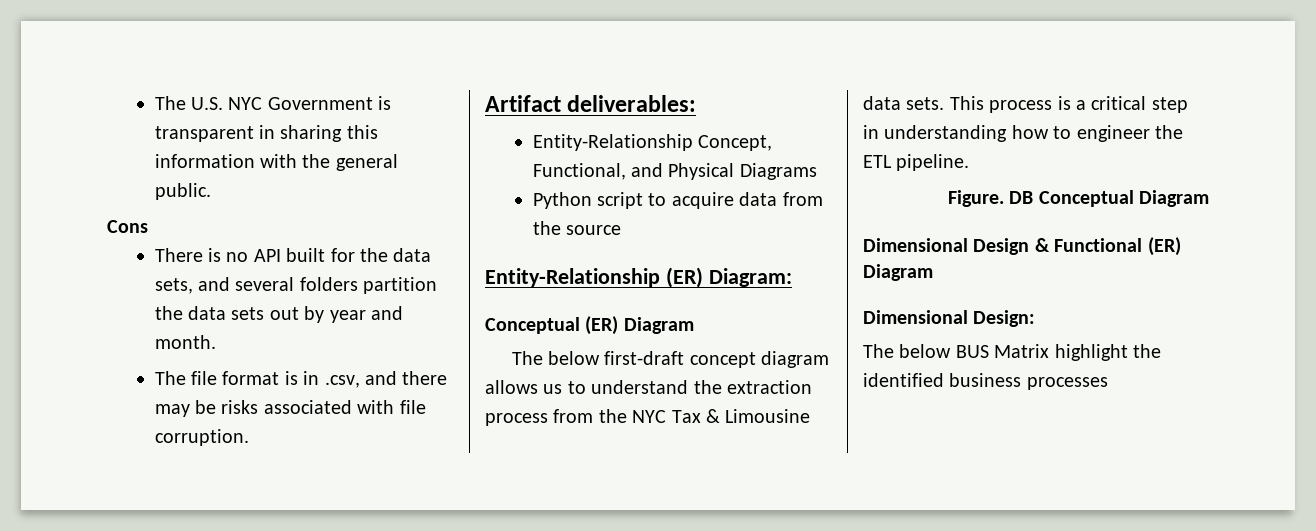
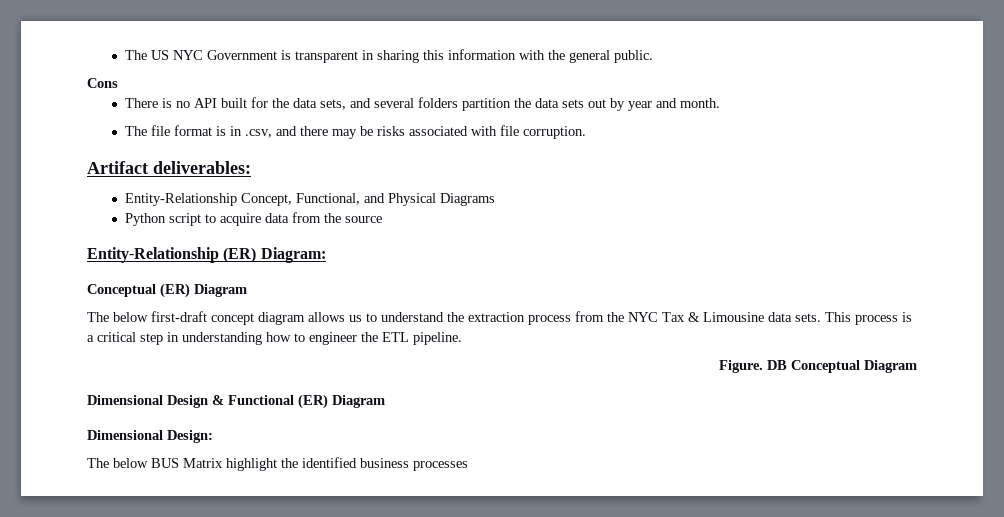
[154,96,223,110] The U.S. -> [124,50,169,60] The US

